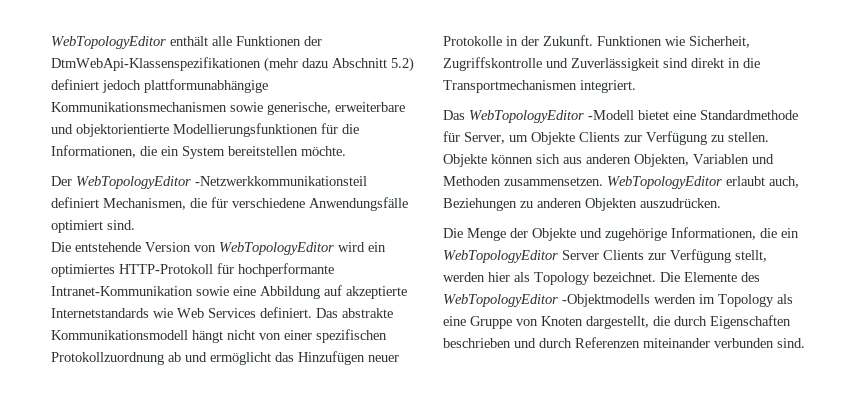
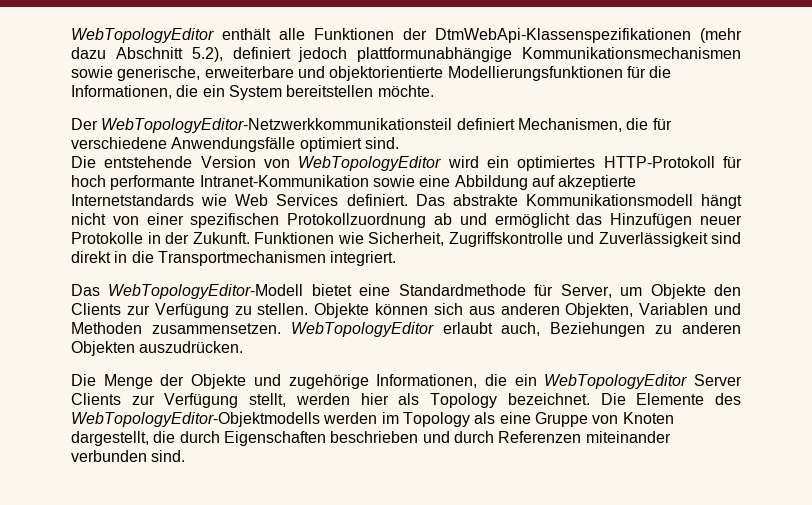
[391,57,414,72] 5.2) -> [191,47,223,62] 5.2),
[76,176,367,189] WebTopologyEditor -Netzwerkkommunikationsteil -> [101,118,453,133] WebTopologyEditor-Netzwerkkommunikationsteil
[238,263,334,277] hochperformante -> [71,175,196,190] hoch performante
[469,110,634,123] WebTopologyEditor -Modell -> [108,284,304,299] WebTopologyEditor-Modell
(575, 138) none -> [714,284,742,296] den
[443,294,650,307] WebTopologyEditor -Objektmodells -> [71,412,320,427] WebTopologyEditor-Objektmodells

